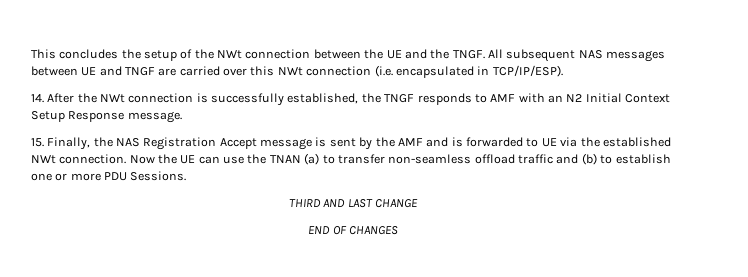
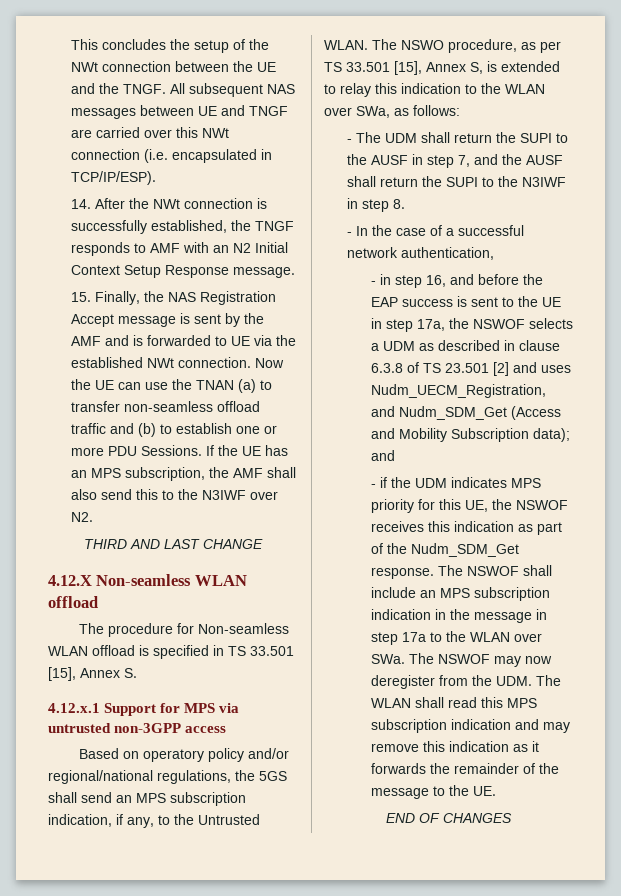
[288,199,419,208] // THIRD AND LAST CHANGE -> [206,445,289,456] [71,467,297,481] [71,489,279,500] [71,512,94,522] [83,539,263,549] [48,574,247,586] [48,596,98,608] [78,623,289,637] [48,645,294,659] [48,667,137,681] [48,703,240,716] [48,723,227,733] [78,748,289,762] [48,770,287,784] [48,792,246,806] [48,814,260,828] [324,39,561,53] [324,61,560,75] [324,83,545,97] [324,105,460,118] [347,132,569,143] [347,154,564,168] [347,176,567,187] [347,198,406,212] [347,225,525,236] [347,247,495,260] [370,274,543,288] [370,296,561,307] [370,318,573,332] [370,340,560,351] [370,362,571,376] [370,384,546,398] [370,406,561,420] [370,428,570,442] [370,450,395,461] [370,477,541,488] [370,499,568,513] [370,521,562,535] [370,543,519,557] [370,565,552,579] [370,587,550,601] [370,609,547,623] [370,631,542,645] [370,653,552,667] [370,675,561,689] [370,697,537,708] [370,719,570,733] [370,741,539,752] [370,763,559,774] [370,785,496,799] If the UE has an MPS subscription, the AMF shall also send this to the N3IWF over N2. // THIRD AND LAST CHANGE // 4.12.X Non-seamless WLAN offload // The procedure for Non-seamless WLAN offload is specified in TS 33.501 [15], Annex S. // 4.12.x.1 Support for MPS via untrusted non-3GPP access // Based on operatory policy and/or regional/national regulations, the 5GS shall send an MPS subscription indication, if any, to the Untrusted WLAN. The NSWO procedure, as per TS 33.501 [15], Annex S, is extended to relay this indication to the WLAN over SWa, as follows: // - The UDM shall return the SUPI to the AUSF in step 7, and the AUSF shall return the SUPI to the N3IWF in step 8. // - In the case of a successful network authentication, // - in step 16, and before the EAP success is sent to the UE in step 17a, the NSWOF selects a UDM as described in clause 6.3.8 of TS 23.501 [2] and uses Nudm_UECM_Registration, and Nudm_SDM_Get (Access and Mobility Subscription data); and // - if the UDM indicates MPS priority for this UE, the NSWOF receives this indication as part of the Nudm_SDM_Get response. The NSWOF shall include an MPS subscription indication in the message in step 17a to the WLAN over SWa. The NSWOF may now deregister from the UDM. The WLAN shall read this MPS subscription indication and may remove this indication as it forwards the remainder of the message to the UE.

